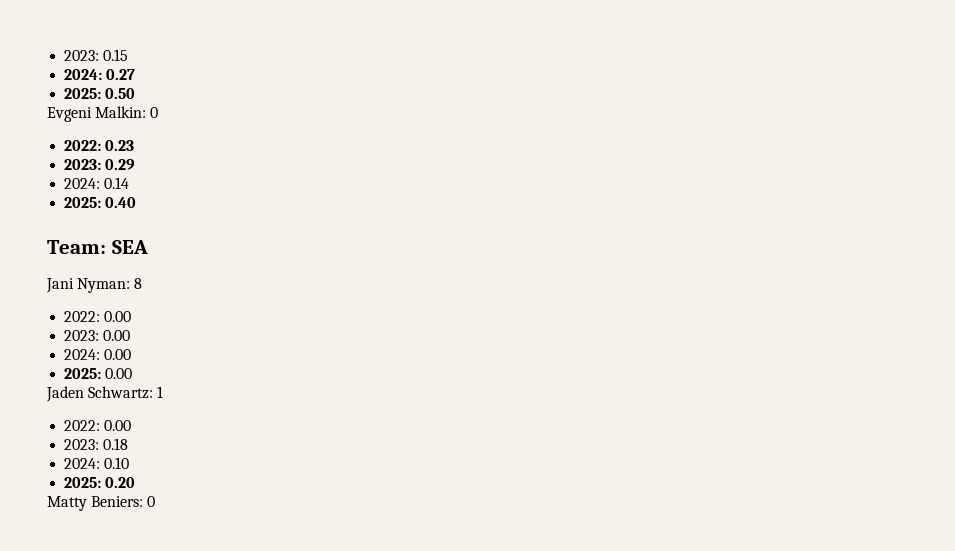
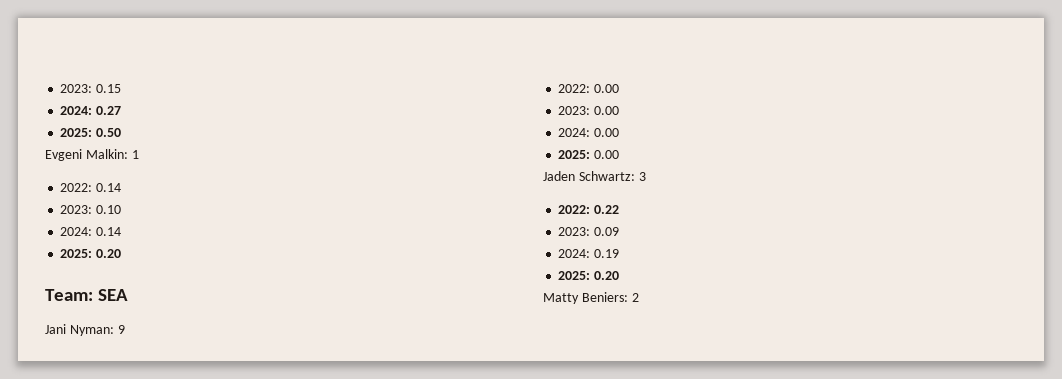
[150,107,159,118] [64,140,135,151] [64,159,136,170] 0 // 2022: 0.23 // 2023: 0.29 -> [131,150,139,159] [60,183,122,192] [60,205,122,214] 1 // 2022: 0.14 // 2023: 0.10
[105,197,137,208] 0.40 -> [96,249,122,258] 0.20
[134,278,143,289] 8 -> [117,325,125,334] 9
[157,386,164,398] [64,420,132,431] [64,438,129,450] [64,457,130,469] 1 // 2022: 0.00 // 2023: 0.18 // 2024: 0.10 -> [638,172,646,181] [558,205,620,214] [558,227,620,236] [558,249,620,258] 3 // 2022: 0.22 // 2023: 0.09 // 2024: 0.19
[147,496,156,507] 0 -> [631,293,639,302] 2

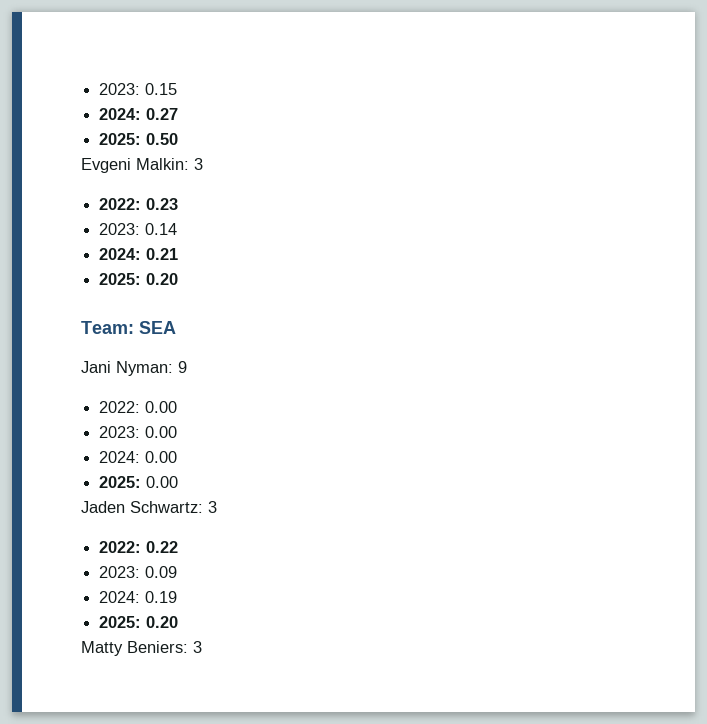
[131,150,139,159] [60,183,122,192] [60,205,122,214] [60,227,122,236] 1 // 2022: 0.14 // 2023: 0.10 // 2024: 0.14 -> [194,158,203,170] [99,198,179,210] [99,223,178,235] [99,248,179,260] 3 // 2022: 0.23 // 2023: 0.14 // 2024: 0.21
[631,293,639,302] 2 -> [193,641,202,653] 3

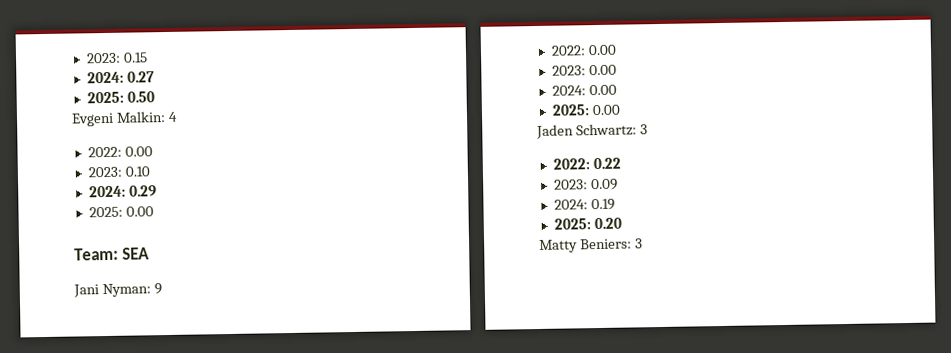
[194,158,203,170] [99,198,179,210] [99,223,178,235] [99,248,179,260] [99,273,179,285] 3 // 2022: 0.23 // 2023: 0.14 // 2024: 0.21 // 2025: 0.20 -> [167,111,178,122] [87,146,153,158] [87,166,150,178] [88,185,157,198] [88,206,154,218] 4 // 2022: 0.00 // 2023: 0.10 // 2024: 0.29 // 2025: 0.00

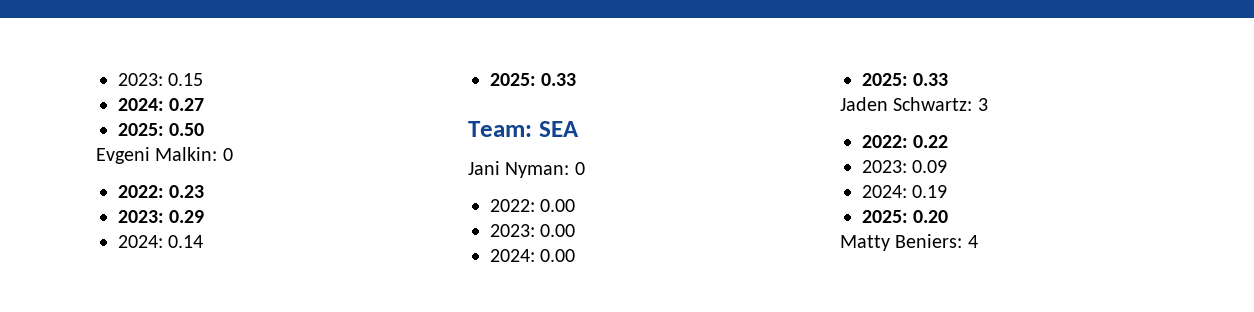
[167,111,178,122] [87,146,153,158] [87,166,150,178] [88,185,157,198] [88,206,154,218] 4 // 2022: 0.00 // 2023: 0.10 // 2024: 0.29 // 2025: 0.00 -> [222,148,233,161] [118,185,205,198] [118,210,205,223] [118,235,204,248] [490,73,577,86] 0 // 2022: 0.23 // 2023: 0.29 // 2024: 0.14 // 2025: 0.33
[153,283,162,295] 9 -> [574,162,585,175] 0
[591,104,621,116] 0.00 -> [913,73,949,86] 0.33
[634,238,643,249] 3 -> [967,235,978,248] 4

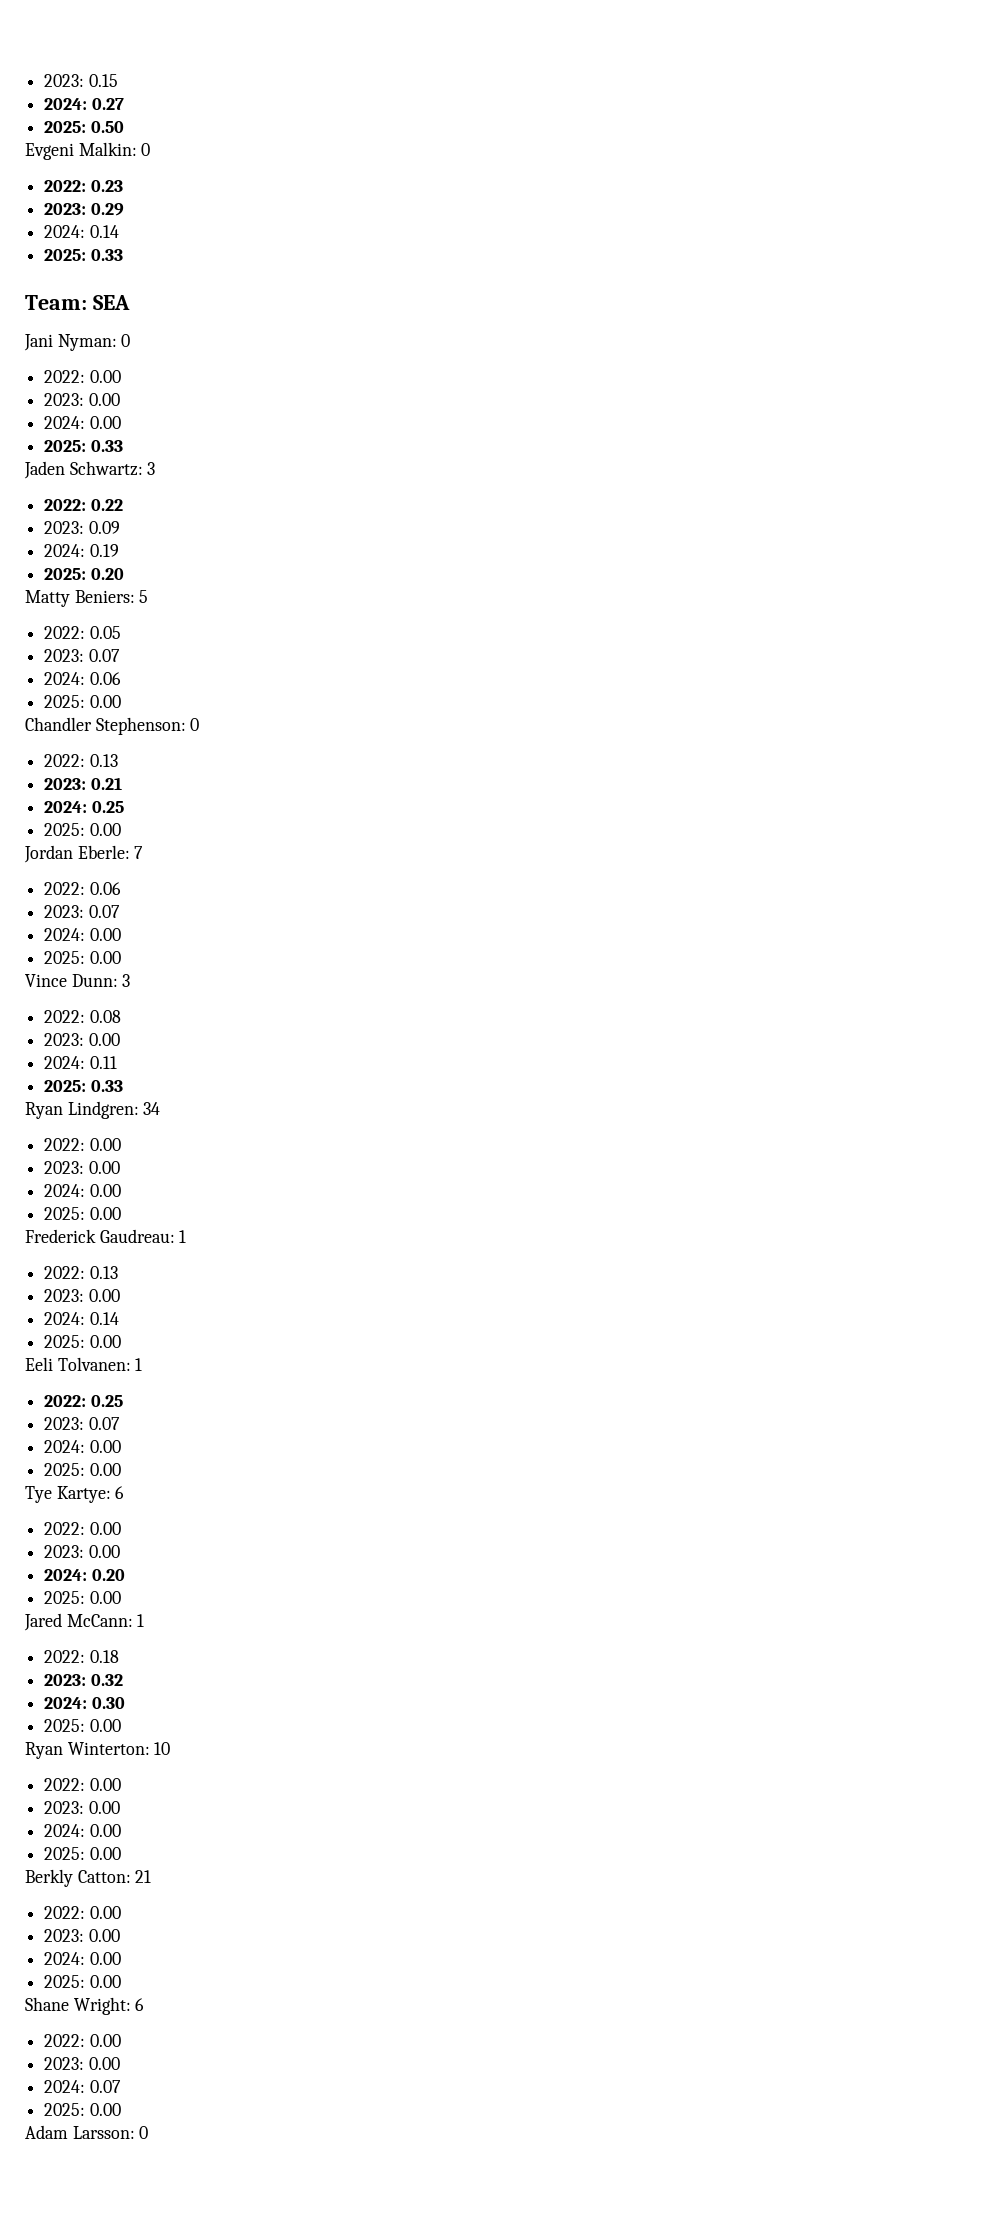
[967,235,978,248] 4 -> [139,590,149,603] [44,626,121,639] [44,649,120,662] [44,672,121,685] [44,695,121,708] [25,717,200,735] [44,754,118,767] [44,777,122,790] [44,801,124,813] [44,823,121,836] [24,845,144,863] [44,882,121,895] [44,905,120,918] [44,928,121,941] [44,951,121,964] [25,974,131,987] [44,1010,121,1023] [44,1033,120,1046] [44,1056,117,1069] [44,1080,123,1092] [25,1101,161,1119] [44,1138,121,1151] [44,1161,120,1174] [44,1184,121,1197] [44,1207,121,1220] [25,1229,187,1243] [44,1266,118,1279] [44,1289,120,1302] [44,1312,119,1325] [44,1335,121,1348] [25,1357,143,1371] [44,1395,123,1407] [44,1417,120,1430] [44,1440,121,1453] [44,1463,121,1476] [25,1486,125,1503] [44,1522,121,1535] [44,1545,120,1558] [44,1569,125,1581] [44,1591,121,1604] [24,1613,145,1631] [44,1650,119,1663] [44,1674,123,1686] [44,1697,125,1709] [44,1719,121,1732] [25,1742,171,1759] [44,1778,121,1791] [44,1801,120,1814] [44,1824,121,1837] [44,1847,121,1860] [25,1869,152,1887] [44,1906,121,1919] [44,1929,120,1942] [44,1952,121,1965] [44,1975,121,1988] [25,1997,145,2015] [44,2034,121,2047] [44,2057,120,2070] [44,2080,121,2093] [44,2103,121,2116] [25,2125,149,2139] 5 // 2022: 0.05 // 2023: 0.07 // 2024: 0.06 // 2025: 0.00 // Chandler Stephenson: 0 // 2022: 0.13 // 2023: 0.21 // 2024: 0.25 // 2025: 0.00 // Jordan Eberle: 7 // 2022: 0.06 // 2023: 0.07 // 2024: 0.00 // 2025: 0.00 // Vince Dunn: 3 // 2022: 0.08 // 2023: 0.00 // 2024: 0.11 // 2025: 0.33 // Ryan Lindgren: 34 // 2022: 0.00 // 2023: 0.00 // 2024: 0.00 // 2025: 0.00 // Frederick Gaudreau: 1 // 2022: 0.13 // 2023: 0.00 // 2024: 0.14 // 2025: 0.00 // Eeli Tolvanen: 1 // 2022: 0.25 // 2023: 0.07 // 2024: 0.00 // 2025: 0.00 // Tye Kartye: 6 // 2022: 0.00 // 2023: 0.00 // 2024: 0.20 // 2025: 0.00 // Jared McCann: 1 // 2022: 0.18 // 2023: 0.32 // 2024: 0.30 // 2025: 0.00 // Ryan Winterton: 10 // 2022: 0.00 // 2023: 0.00 // 2024: 0.00 // 2025: 0.00 // Berkly Catton: 21 // 2022: 0.00 // 2023: 0.00 // 2024: 0.00 // 2025: 0.00 // Shane Wright: 6 // 2022: 0.00 // 2023: 0.00 // 2024: 0.07 // 2025: 0.00 // Adam Larsson: 0

